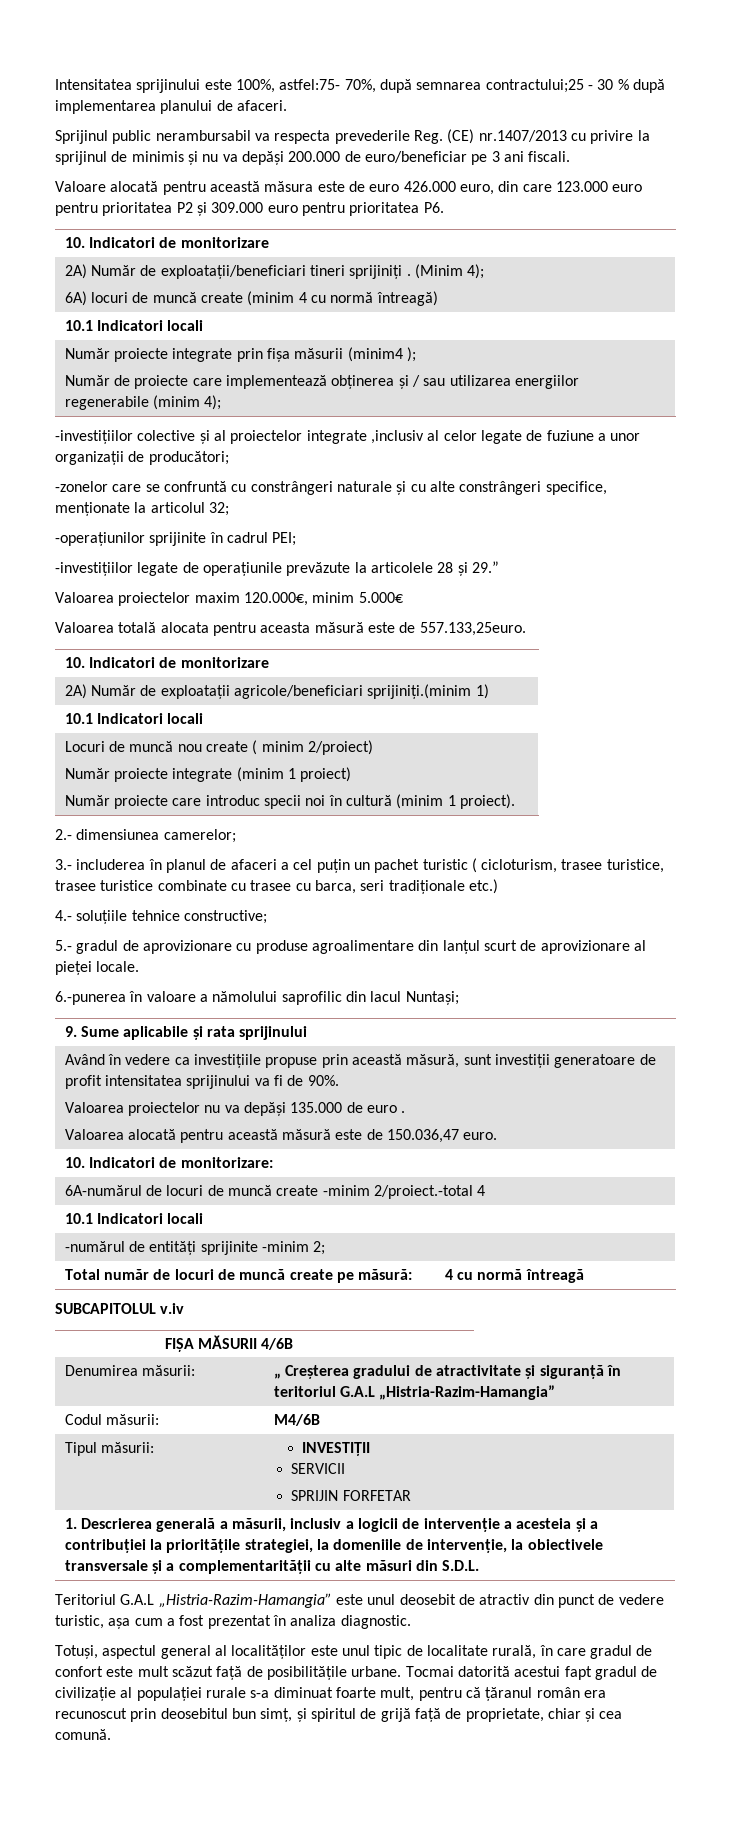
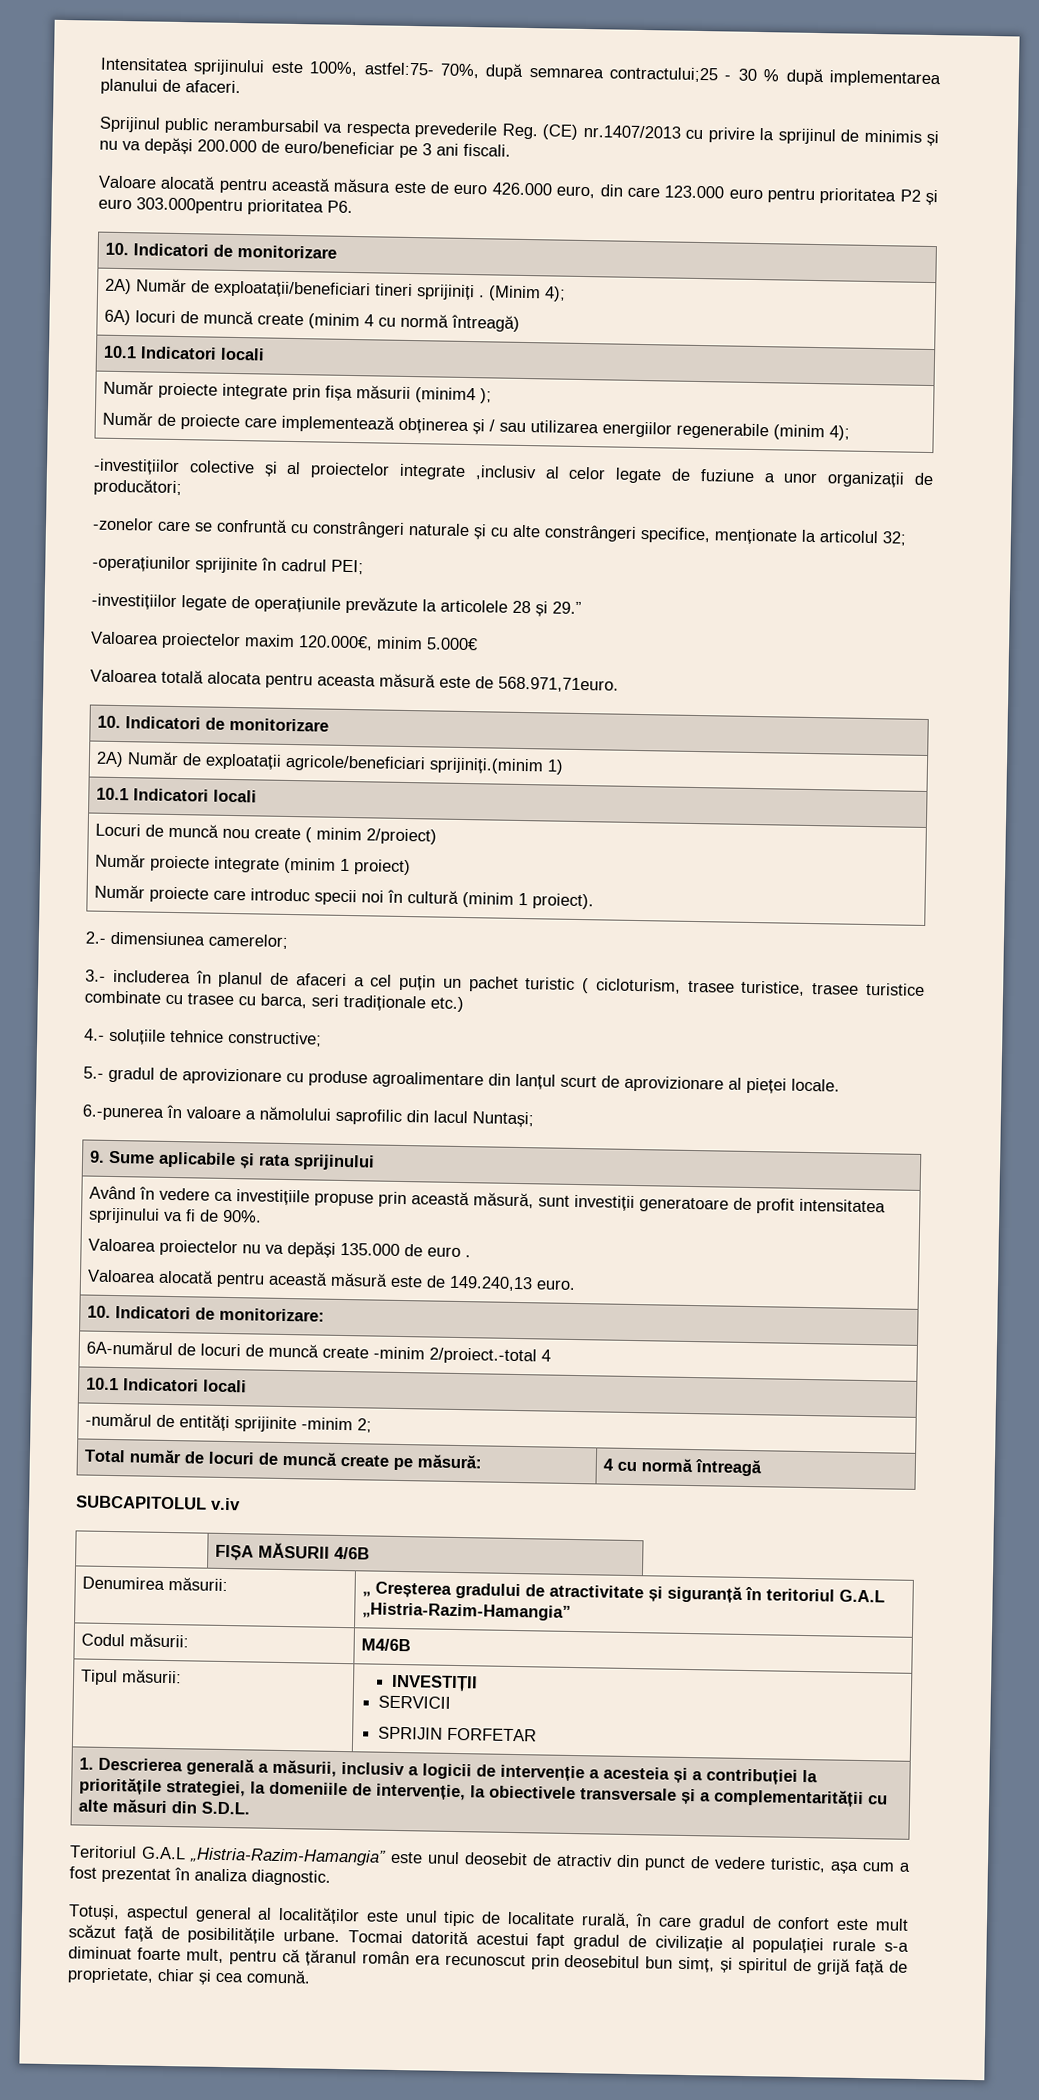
[211,202,345,216] 309.000 euro pentru -> [98,197,243,215] euro 303.000pentru
[419,622,526,636] 557.133,25euro. -> [498,676,619,693] 568.971,71euro.
[386,1129,459,1143] 150.036,47 -> [449,1275,534,1292] 149.240,13

